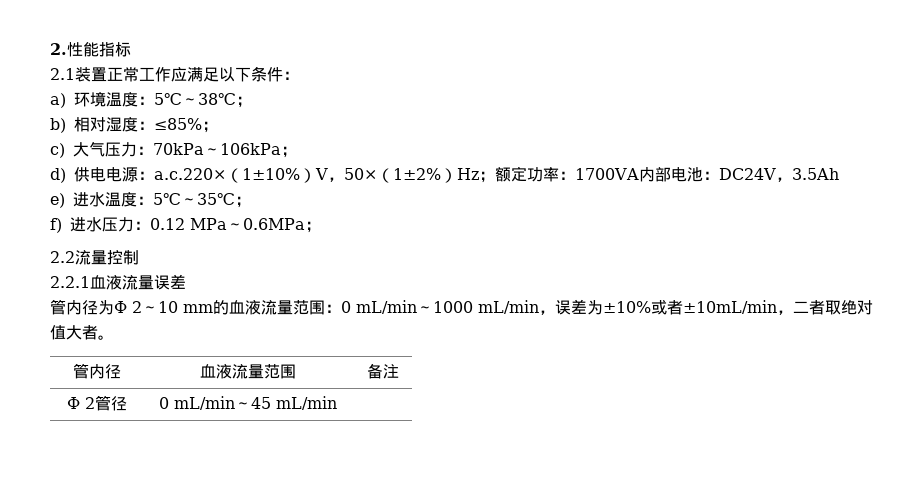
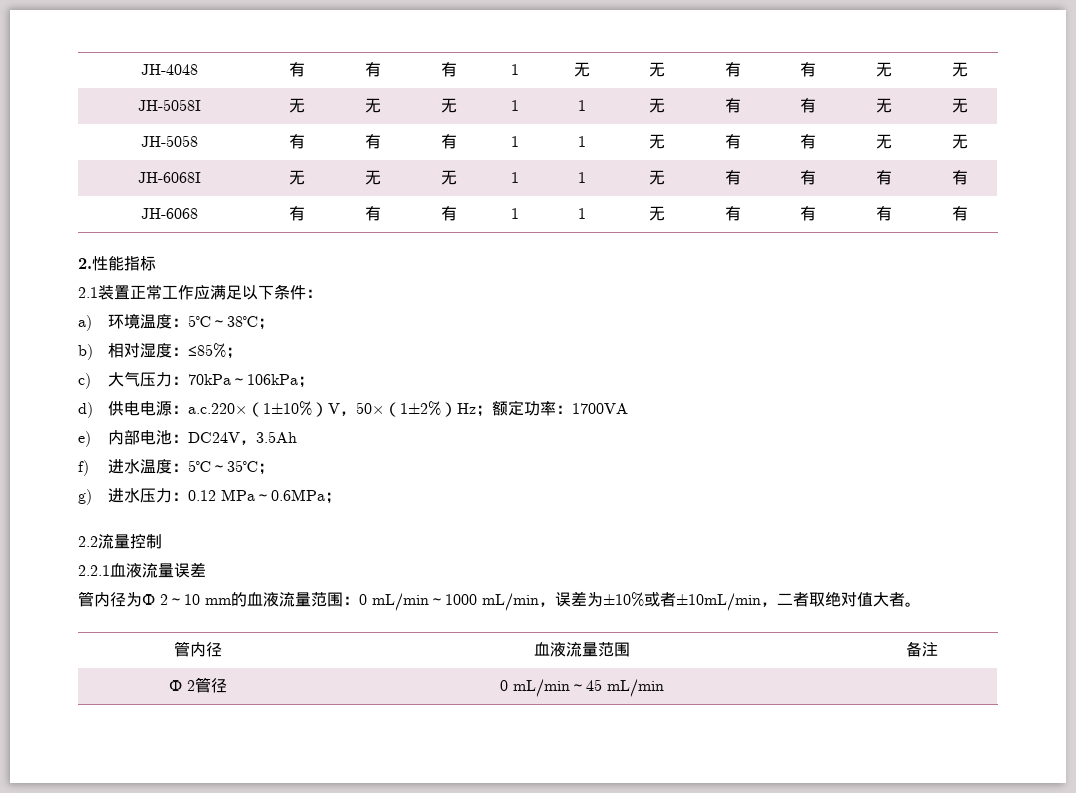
(50, 49) none -> [140,64,198,75] [289,62,305,77] [364,62,381,77] [440,62,457,77] [511,64,519,75] [573,62,590,77] [649,62,665,77] [724,62,741,77] [800,62,816,77] [875,62,892,77] [951,62,968,77] [137,99,201,111] [289,98,305,113] [364,98,381,113] [440,98,457,113] [511,100,519,111] [577,100,586,111] [649,98,665,113] [724,98,741,113] [800,98,816,113] [875,98,892,113] [951,98,968,113] [140,135,198,147] [289,134,305,149] [364,134,381,149] [440,134,457,149] [511,136,519,147] [577,136,586,147] [649,134,665,149] [724,134,741,149] [800,134,816,149] [875,134,892,149] [951,134,968,149] [137,172,201,183] [289,170,305,185] [364,170,381,185] [440,170,457,185] [511,172,519,183] [577,172,586,183] [649,170,665,185] [724,170,741,185] [800,170,816,185] [875,170,892,185] [951,170,968,185] [140,208,198,219] [289,206,305,221] [364,206,381,221] [440,206,457,221] [511,208,519,219] [577,208,586,219] [649,206,665,221] [724,206,741,221] [800,206,816,221] [875,206,892,221] [951,206,968,221] JH-4048 | 有 | 有 | 有 | 1 | 无 | 无 | 有 | 有 | 无 | 无 // JH-5058I | 无 | 无 | 无 | 1 | 1 | 无 | 有 | 有 | 无 | 无 // JH-5058 | 有 | 有 | 有 | 1 | 1 | 无 | 有 | 有 | 无 | 无 // JH-6068I | 无 | 无 | 无 | 1 | 1 | 无 | 有 | 有 | 有 | 有 // JH-6068 | 有 | 有 | 有 | 1 | 1 | 无 | 有 | 有 | 有 | 有 //
(639, 174) none -> [78,431,91,447] // e)
[50,193,65,208] e) -> [78,460,89,476] f)
[50,218,62,233] f) -> [78,489,92,505] g)

